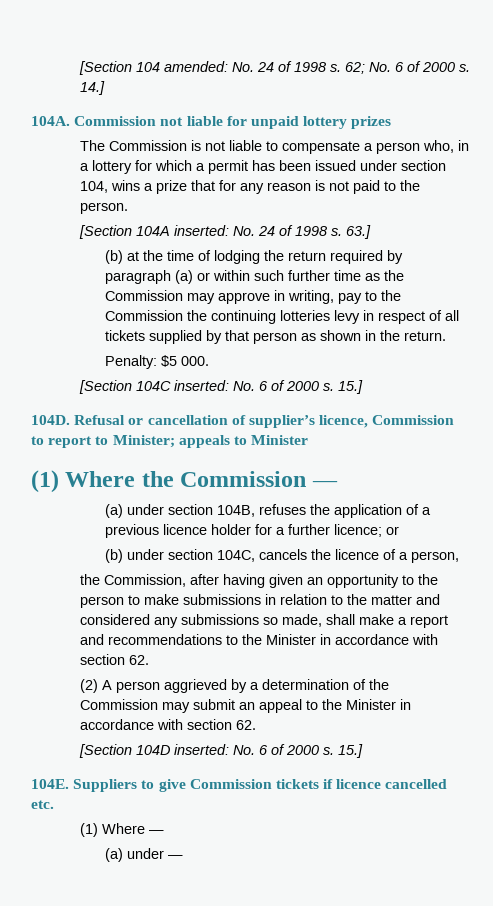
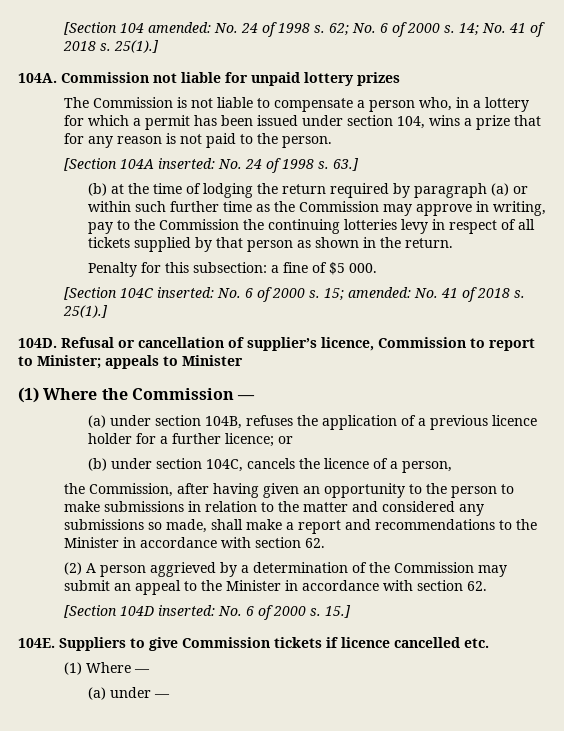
[80,81,106,95] 14.] -> [459,22,546,37] [63,40,160,53] 14; No. 41 of 2018 s. 25(1).]
[104,355,157,369] Penalty: -> [87,262,327,277] Penalty for this subsection: a fine of
[338,380,364,394] 15.] -> [324,287,526,302] [63,305,109,318] 15; amended: No. 41 of 2018 s. 25(1).]

